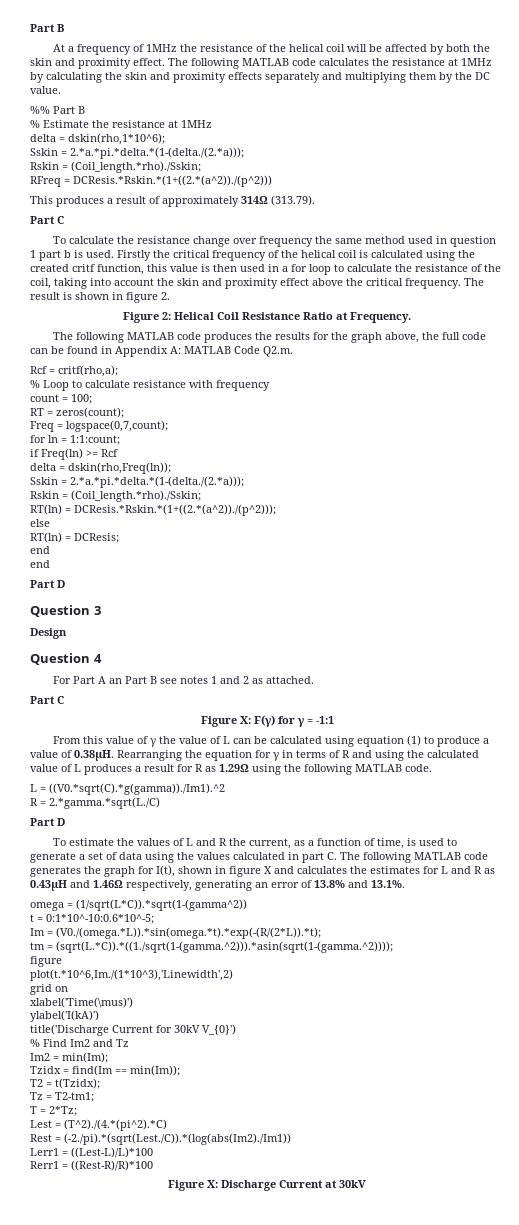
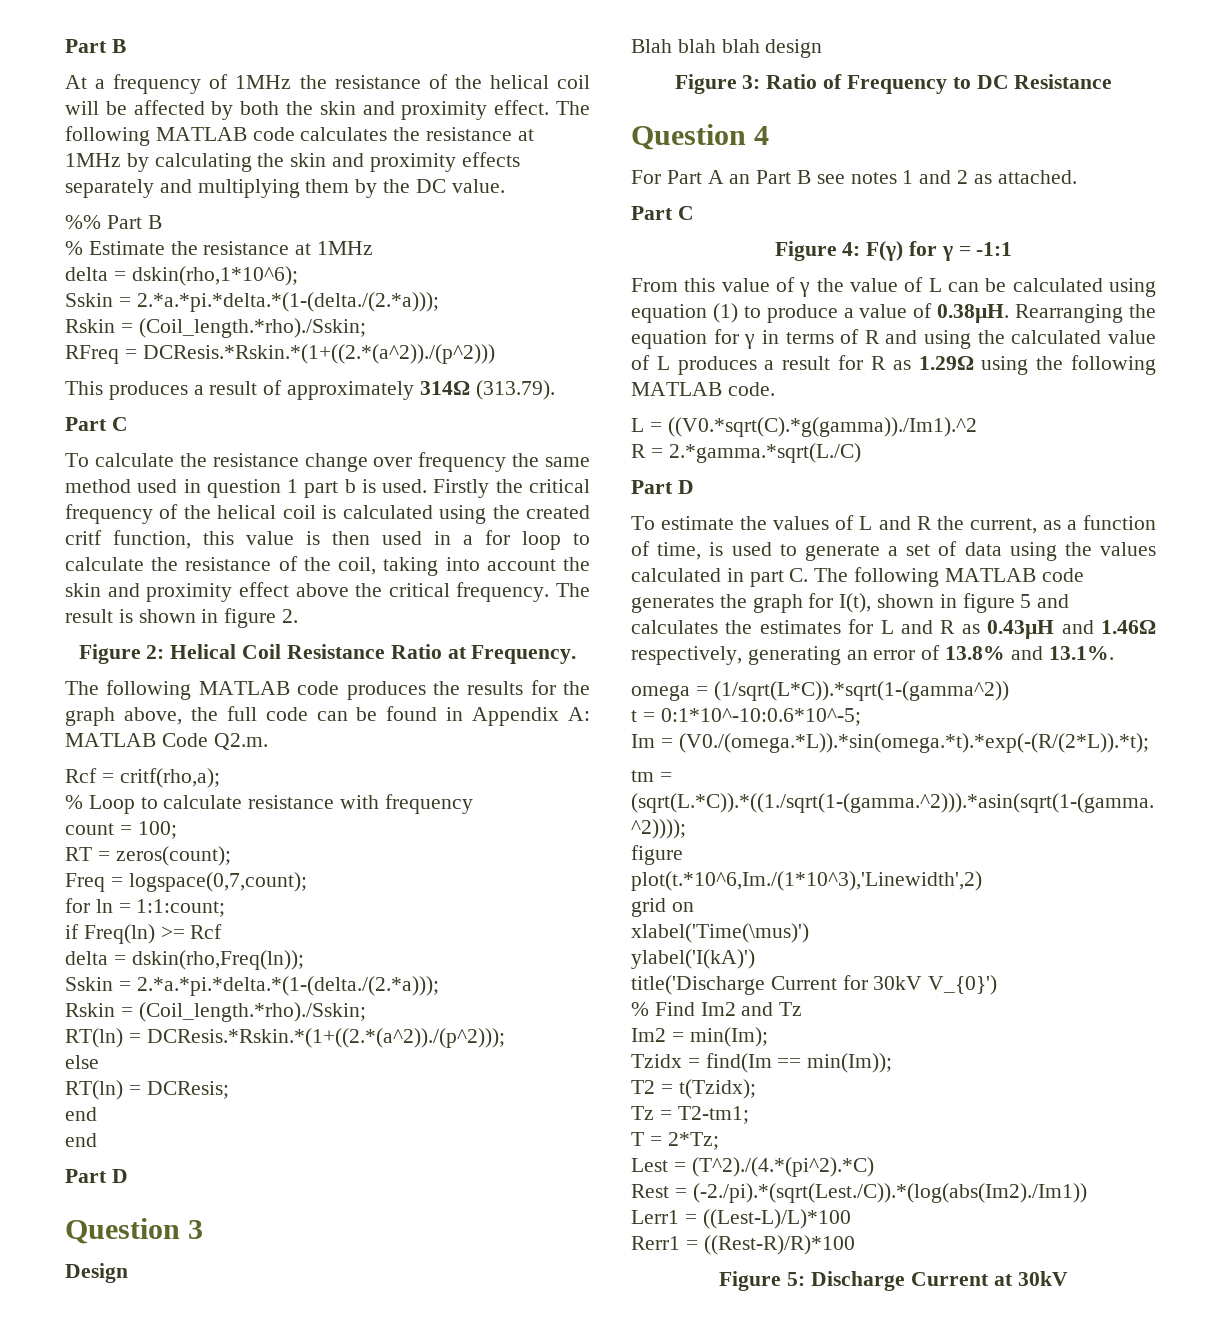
(67, 633) none -> [631,39,823,58] [674,74,1113,94] // Blah blah blah design // Figure 3: Ratio of Frequency to DC Resistance
[239,716,251,724] X: -> [842,242,861,256] 4:
[264,866,272,874] X -> [1020,594,1032,608] 5
[207,1180,218,1188] X: -> [787,1272,806,1286] 5:

